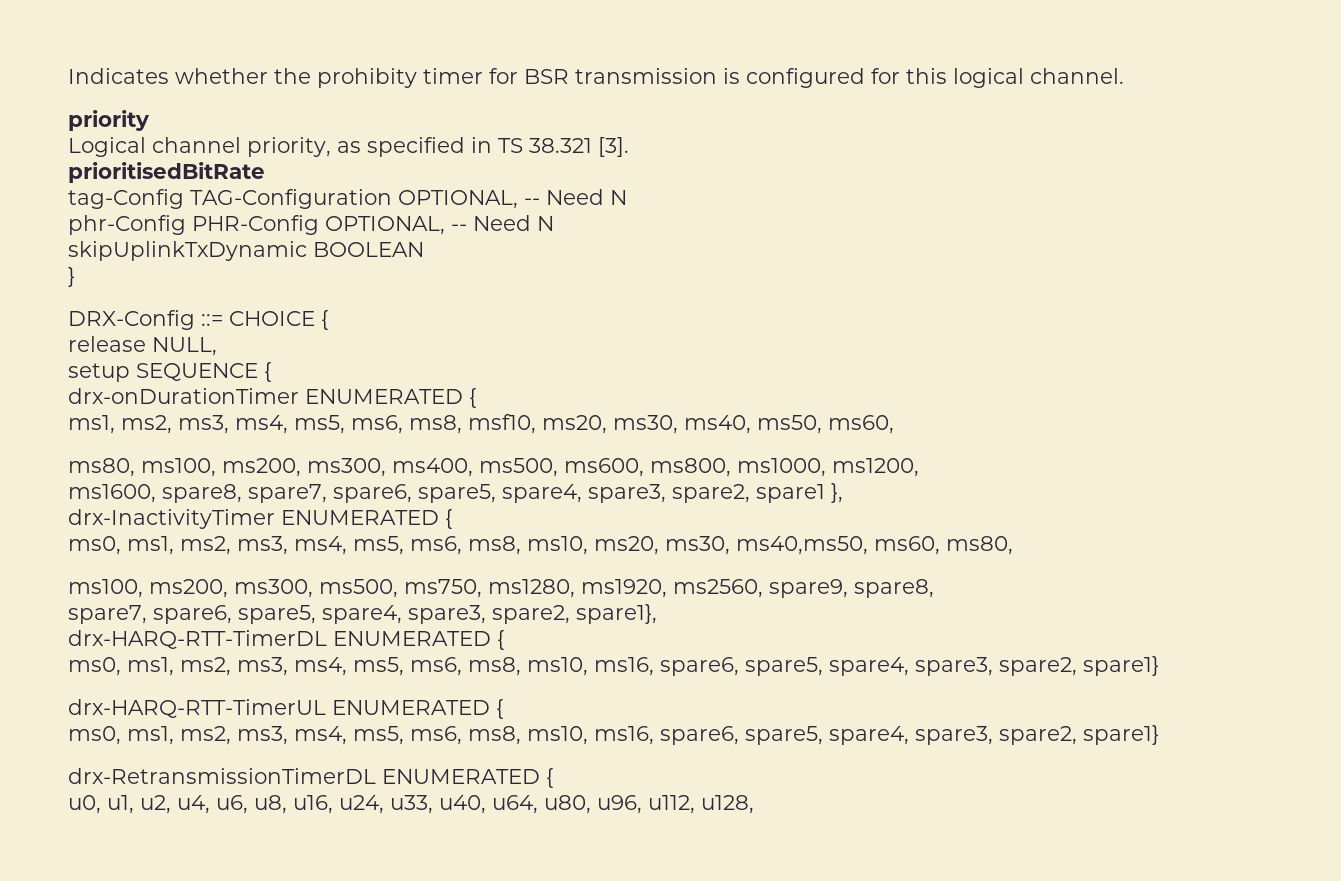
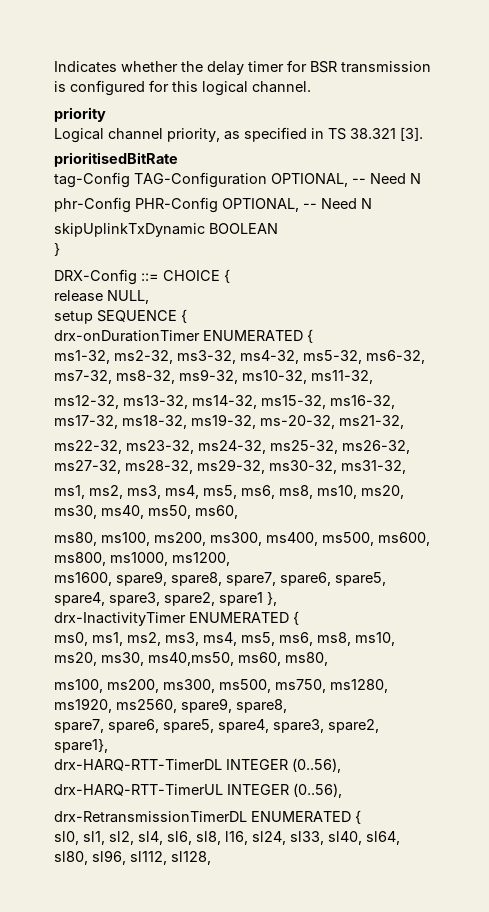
[317,68,417,88] prohibity -> [207,61,244,75] delay
[68,414,536,434] // ms1, ms2, ms3, ms4, ms5, ms6, ms8, msf10, -> [54,350,425,364] [54,369,373,384] [54,395,395,409] [54,414,404,429] [54,440,410,454] [54,459,406,474] [54,485,357,499] // ms1-32, ms2-32, ms3-32, ms4-32, ms5-32, ms6-32, ms7-32, ms8-32, ms9-32, ms10-32, ms11-32, // ms12-32, ms13-32, ms14-32, ms15-32, ms16-32, ms17-32, ms18-32, ms19-32, ms-20-32, ms21-32, // ms22-32, ms23-32, ms24-32, ms25-32, ms26-32, ms27-32, ms28-32, ms29-32, ms30-32, ms31-32, // ms1, ms2, ms3, ms4, ms5, ms6, ms8, ms10,
(156, 493) none -> [116,571,167,586] spare9,
[333,630,504,650] [68,656,1159,676] [68,699,503,719] [68,725,1159,745] [68,768,553,788] [68,795,754,814] ENUMERATED { // ms0, ms1, ms2, ms3, ms4, ms5, ms6, ms8, ms10, ms16, spare6, spare5, spare4, spare3, spare2, spare1} // drx-HARQ-RTT-TimerUL ENUMERATED { // ms0, ms1, ms2, ms3, ms4, ms5, ms6, ms8, ms10, ms16, spare6, spare5, spare4, spare3, spare2, spare1} // drx-RetransmissionTimerDL ENUMERATED { // u0, u1, u2, u4, u6, u8, u16, u24, u33, u40, u64, u80, u96, u112, u128, -> [226,758,341,773] [54,783,342,798] [54,810,361,824] [54,831,400,845] [54,850,211,865] INTEGER (0..56), // drx-HARQ-RTT-TimerUL INTEGER (0..56), // drx-RetransmissionTimerDL ENUMERATED { // sl0, sl1, sl2, sl4, sl6, sl8, l16, sl24, sl33, sl40, sl64, sl80, sl96, sl112, sl128,

